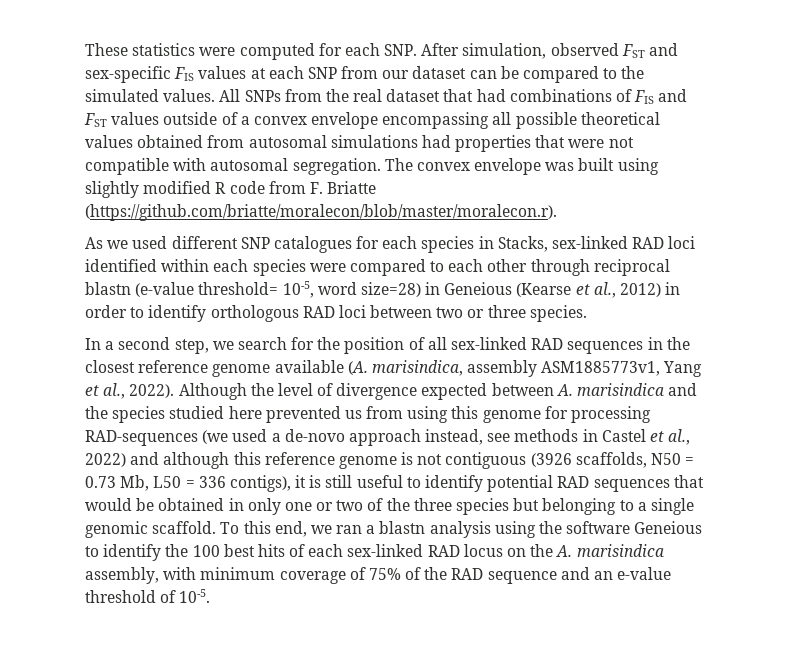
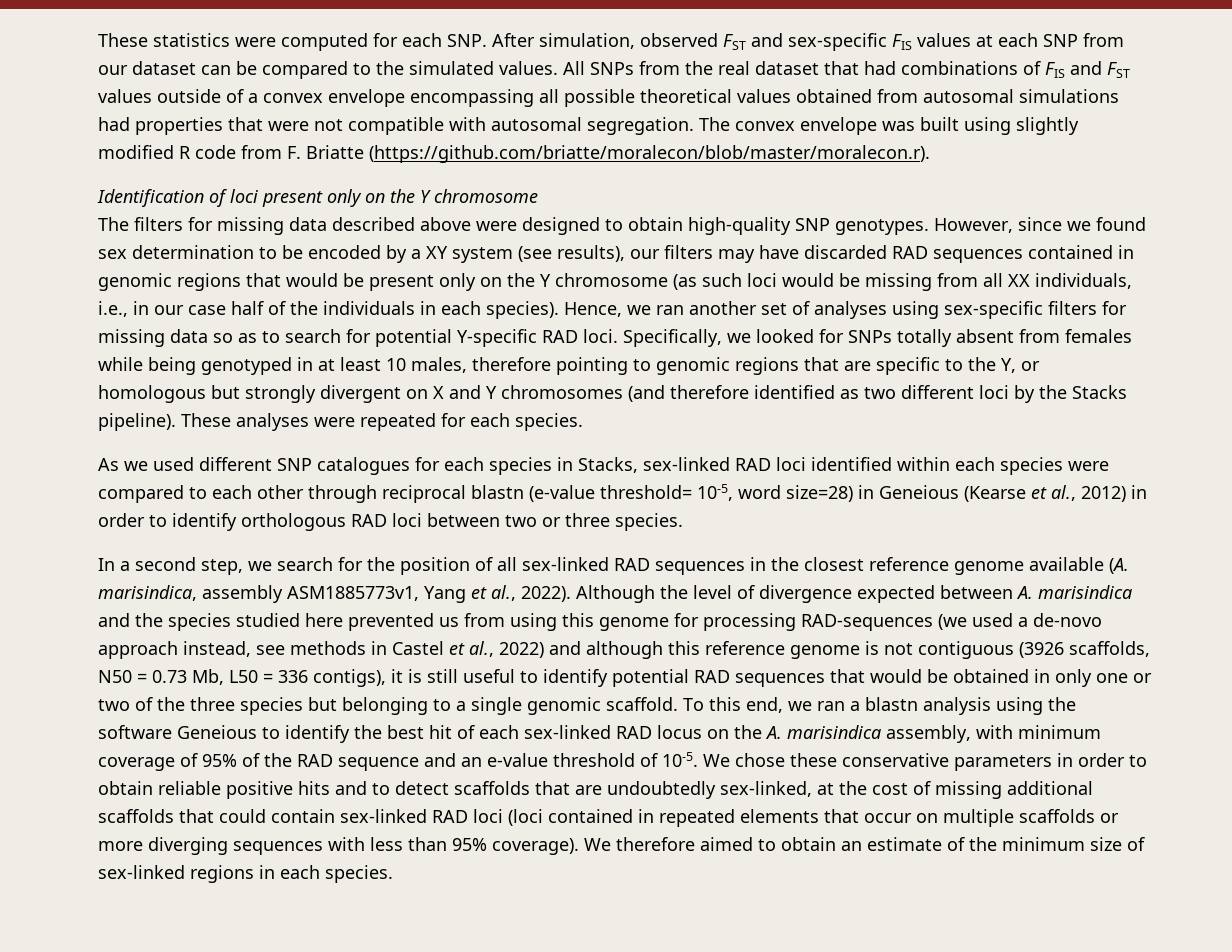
(557, 212) none -> [97,189,538,207] [98,217,1146,235] [98,245,1134,263] [98,273,1132,291] [98,301,1127,319] [98,329,1132,347] [98,357,1040,375] [98,385,1127,403] [98,413,583,431] // Identification of loci present only on the Y chromosome // The filters for missing data described above were designed to obtain high-quality SNP genotypes. However, since we found sex determination to be encoded by a XY system (see results), our filters may have discarded RAD sequences contained in genomic regions that would be present only on the Y chromosome (as such loci would be missing from all XX individuals, i.e., in our case half of the individuals in each species). Hence, we ran another set of analyses using sex-specific filters for missing data so as to search for potential Y-specific RAD loci. Specifically, we looked for SNPs totally absent from females while being genotyped in at least 10 males, therefore pointing to genomic regions that are specific to the Y, or homologous but strongly divergent on X and Y chromosomes (and therefore identified as two different loci by the Stacks pipeline). These analyses were repeated for each species.
[192,544,285,557] 100 best hits -> [387,725,452,739] best hit
[368,568,401,580] 75% -> [202,754,237,767] 95%
(211, 596) none -> [703,753,1147,771] [98,781,1093,799] [98,809,1119,827] [98,837,1145,855] [98,865,393,883] We chose these conservative parameters in order to obtain reliable positive hits and to detect scaffolds that are undoubtedly sex-linked, at the cost of missing additional scaffolds that could contain sex-linked RAD loci (loci contained in repeated elements that occur on multiple scaffolds or more diverging sequences with less than 95% coverage). We therefore aimed to obtain an estimate of the minimum size of sex-linked regions in each species.

